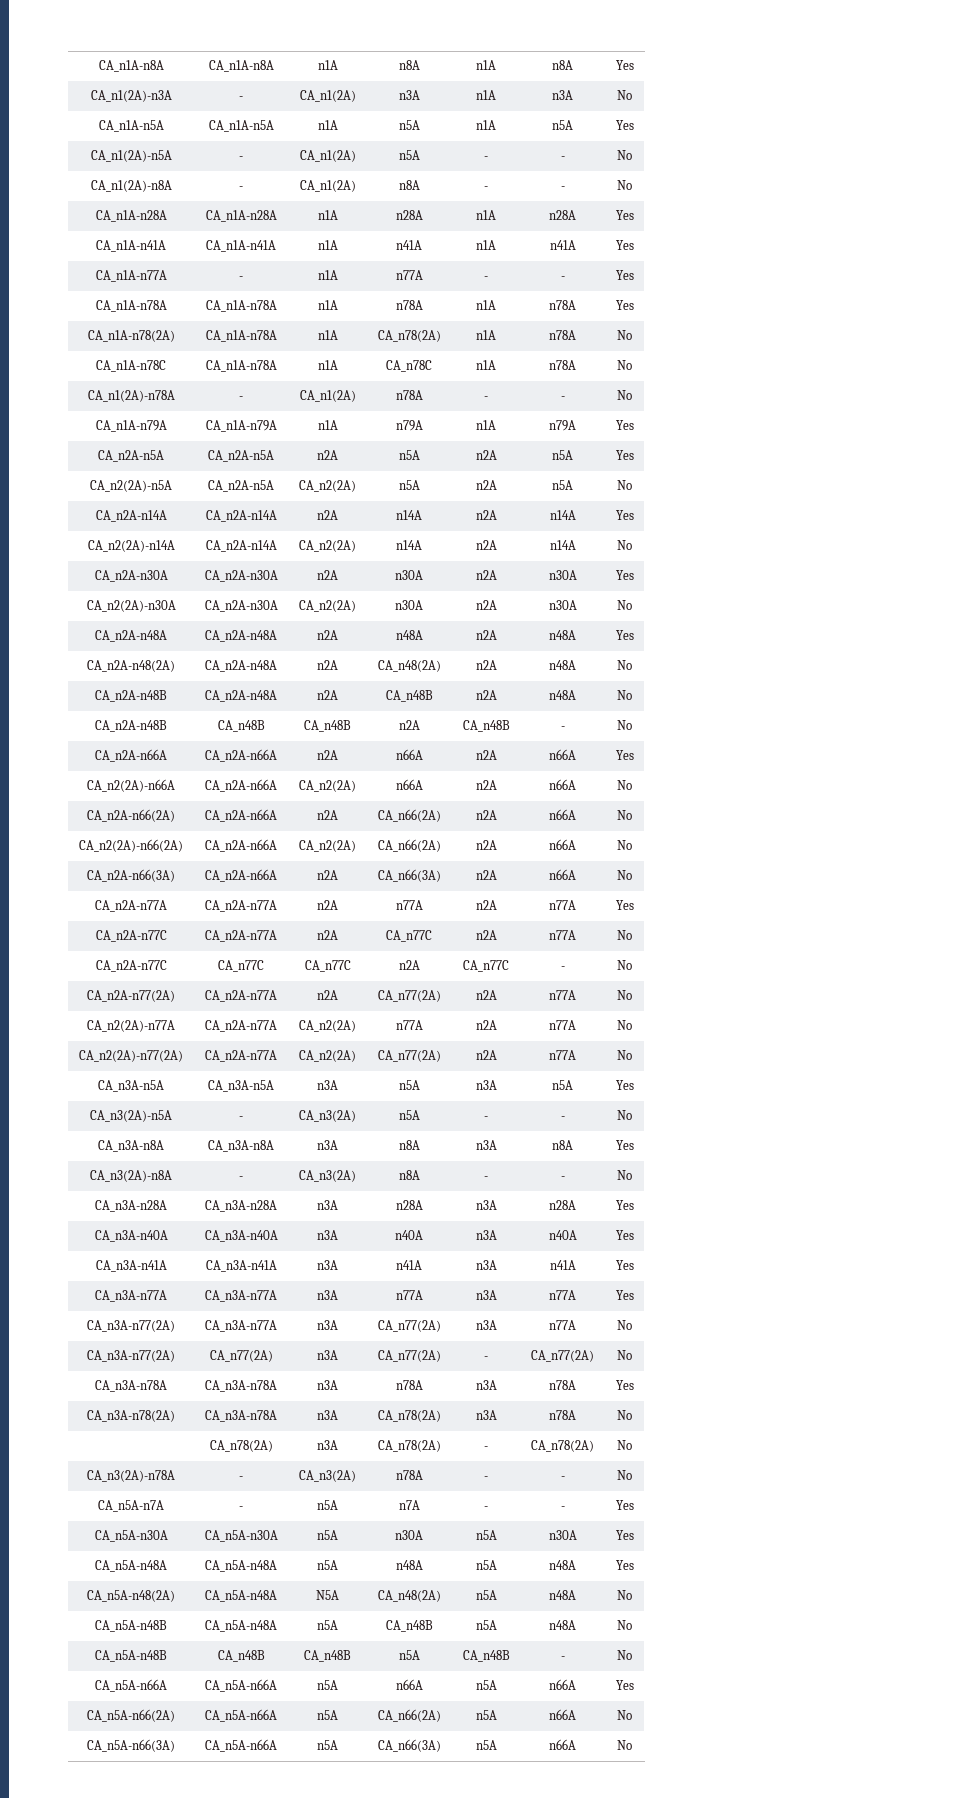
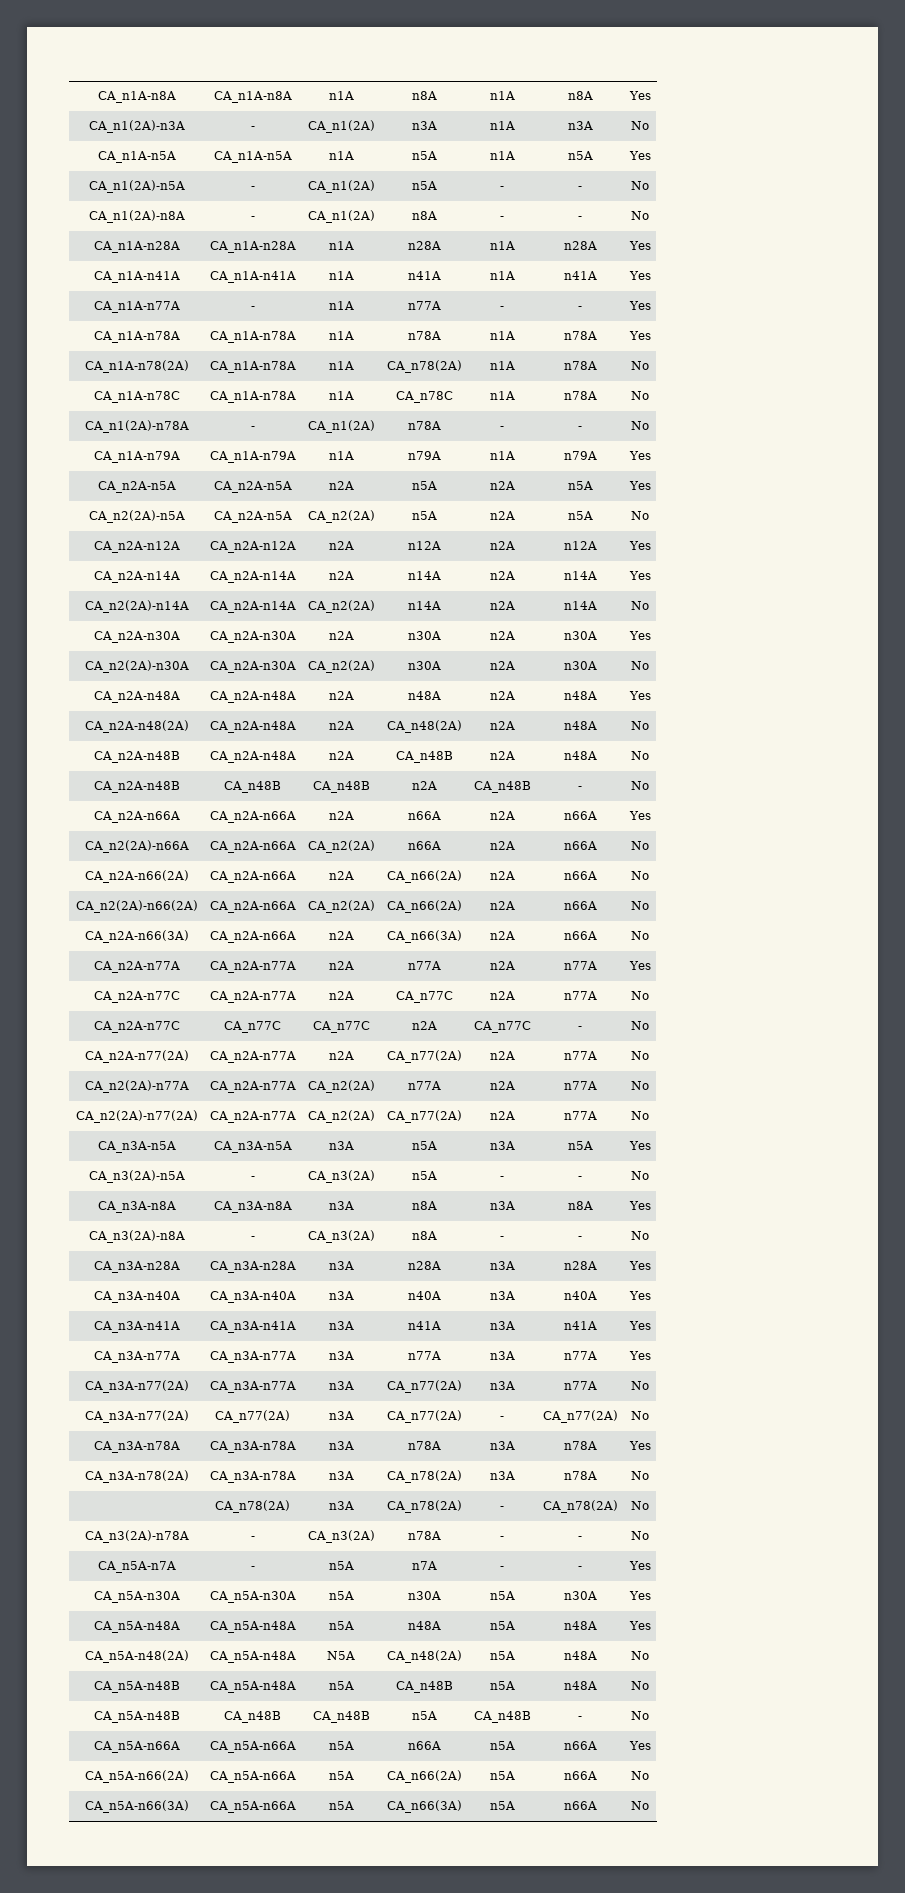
(632, 485) none -> [93,541,180,553] [209,541,296,553] [328,541,354,550] [407,541,441,550] [489,541,515,550] [563,541,597,550] [628,541,651,550] // CA_n2A-n12A | CA_n2A-n12A | n2A | n12A | n2A | n12A | Yes

